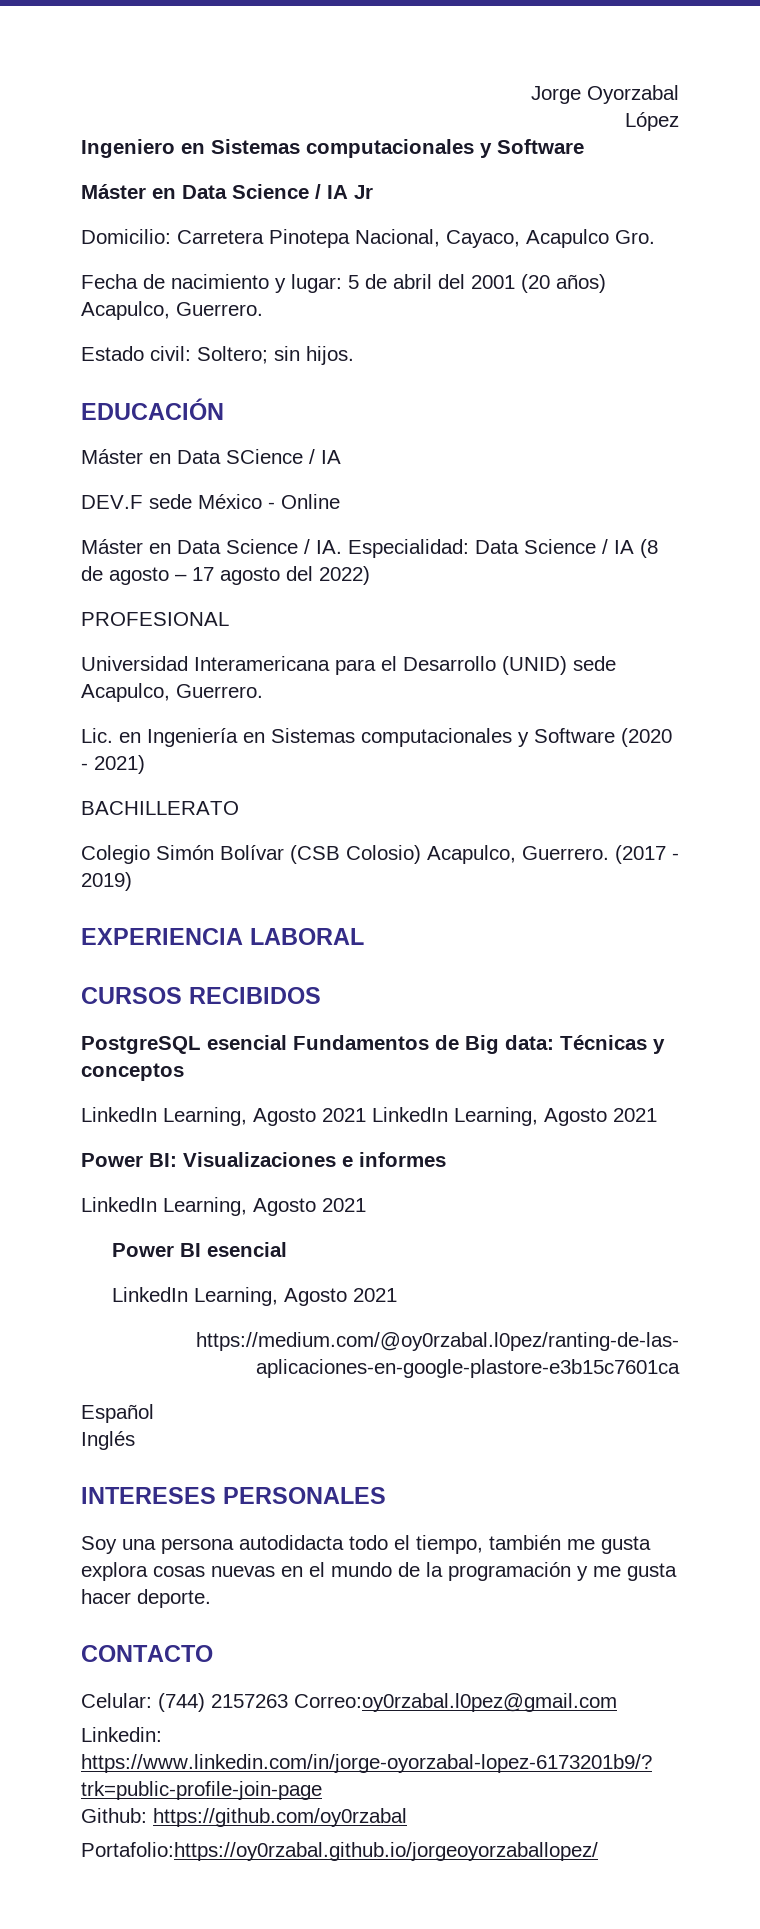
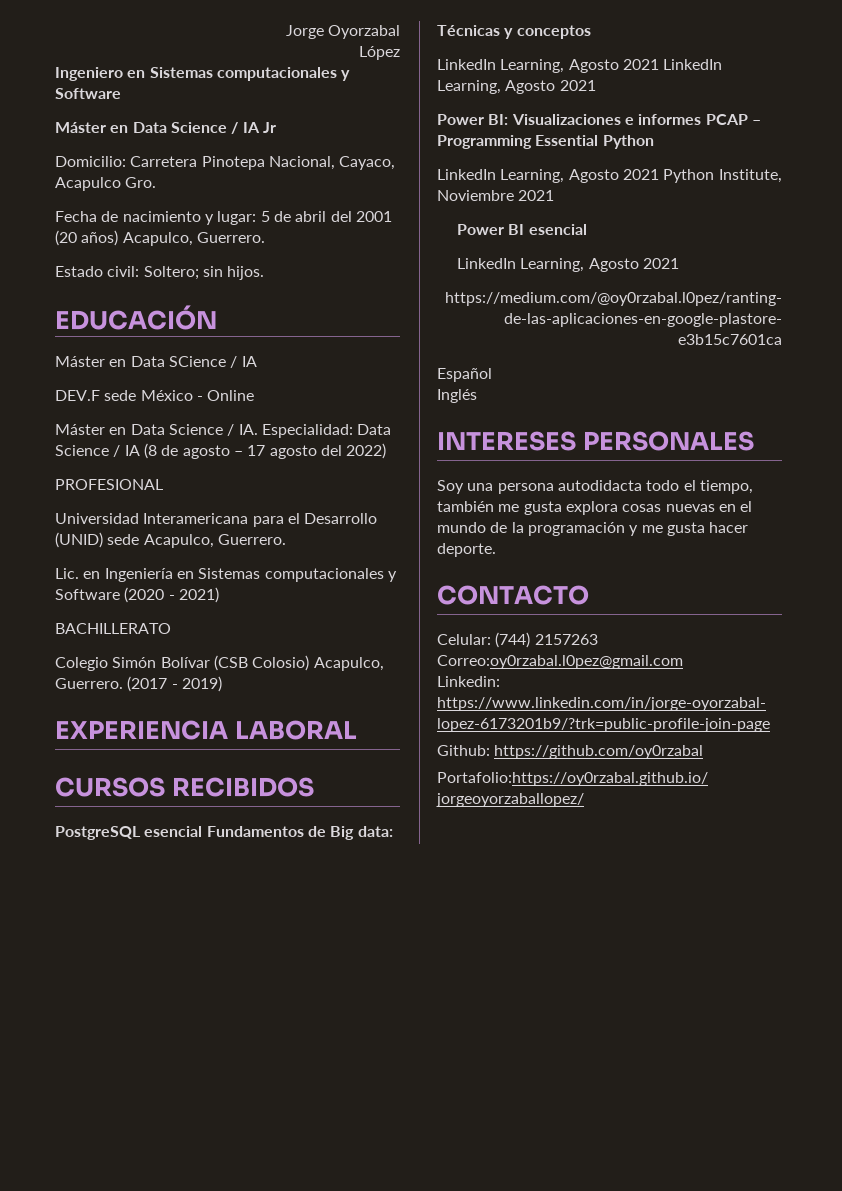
[81,1197,366,1216] // LinkedIn Learning, Agosto 2021 -> [705,114,761,125] [437,135,654,149] [437,169,782,183] [437,190,555,201] PCAP – Programming Essential Python // LinkedIn Learning, Agosto 2021 Python Institute, Noviembre 2021

